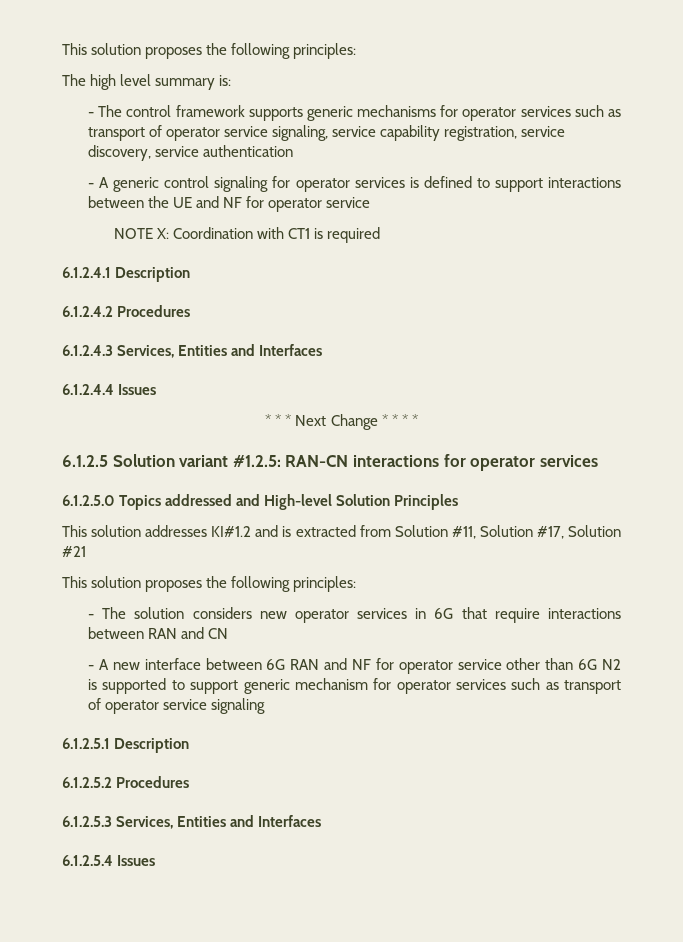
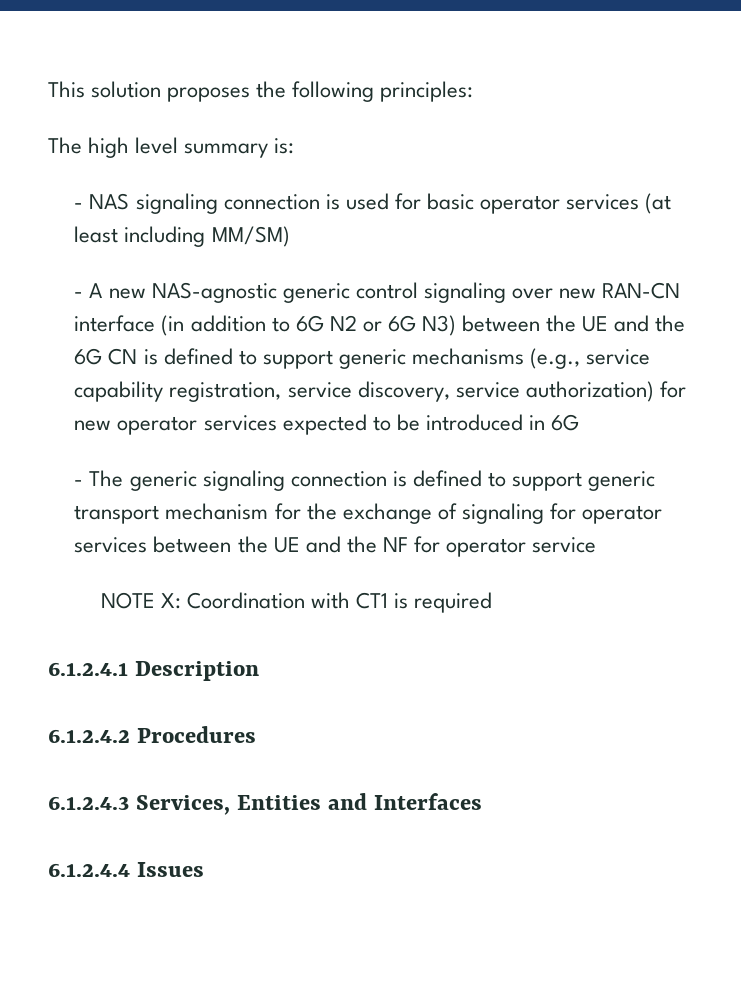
[98,105,622,121] [88,125,329,141] The control framework supports generic mechanisms for operator services such as transport of operator service signaling, -> [89,193,672,214] [74,226,290,247] [74,282,681,303] [74,315,686,336] [74,348,580,369] NAS signaling connection is used for basic operator services (at least including MM/SM) // - A new NAS-agnostic generic control signaling over new RAN-CN interface (in addition to 6G N2 or 6G N3) between the UE and the 6G CN is defined to support generic mechanisms (e.g.,
[203,145,294,157] [88,176,622,192] [88,196,220,208] authentication // - A generic control signaling for operator services is defined to support interactions between the UE and -> [525,381,686,402] [74,414,579,435] [74,470,656,491] [74,503,662,524] [74,536,377,553] authorization) for new operator services expected to be introduced in 6G // - The generic signaling connection is defined to support generic transport mechanism for the exchange of signaling for operator services between the UE and the
[265,414,418,430] [62,454,598,471] [62,494,459,510] [62,525,621,539] [62,546,86,557] [62,576,357,592] [88,607,622,623] [88,627,229,639] [88,658,621,674] [88,678,622,694] [88,698,266,714] [62,738,190,753] [62,776,190,788] [62,815,322,829] [62,855,156,866] // * * * Next Change * * * * // 6.1.2.5 Solution variant #1.2.5: RAN-CN interactions for operator services // 6.1.2.5.0 Topics addressed and High-level Solution Principles // This solution addresses KI#1.2 and is extracted from Solution #11, Solution #17, Solution #21 // This solution proposes the following principles: // - The solution considers new operator services in 6G that require interactions between RAN and CN // - A new interface between 6G RAN and NF for operator service other than 6G N2 is supported to support generic mechanism for operator services such as transport of operator service signaling // 6.1.2.5.1 Description // 6.1.2.5.2 Procedures // 6.1.2.5.3 Services, Entities and Interfaces // 6.1.2.5.4 Issues -> (205, 869) none

